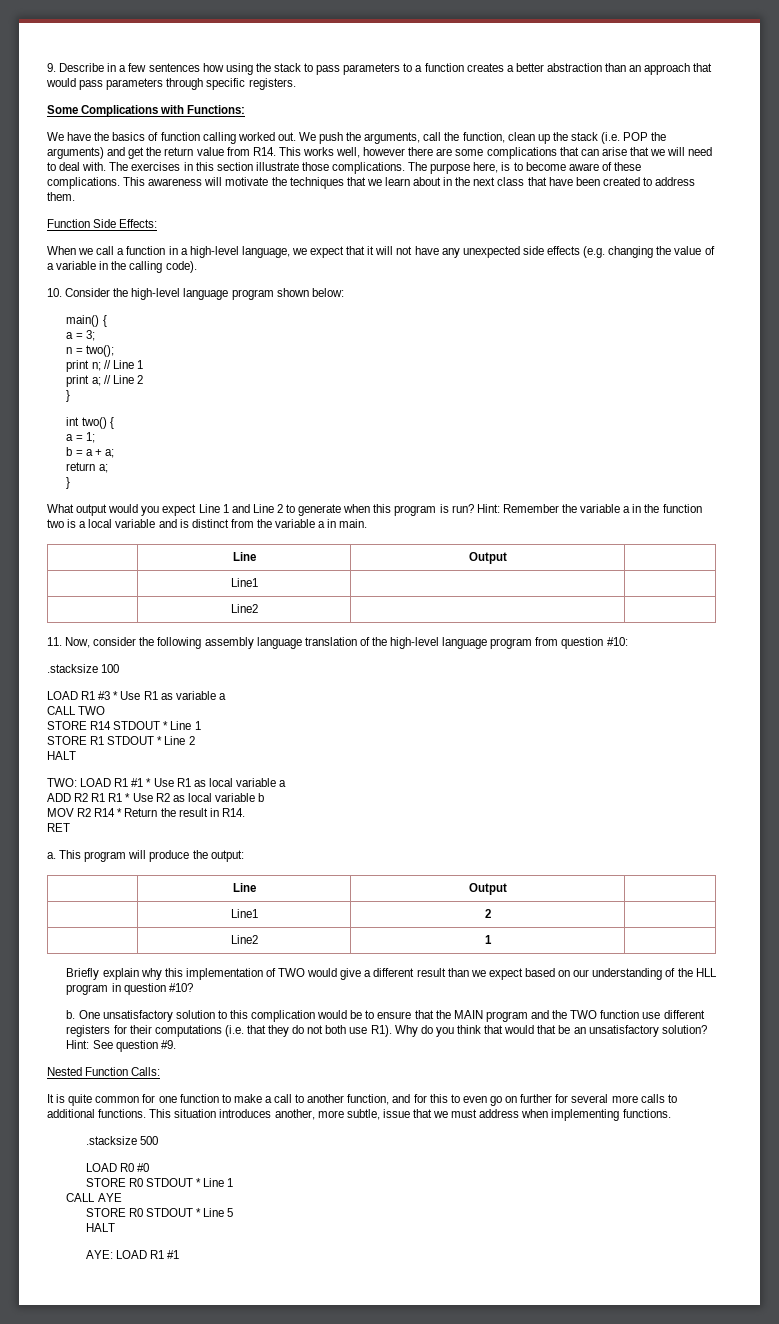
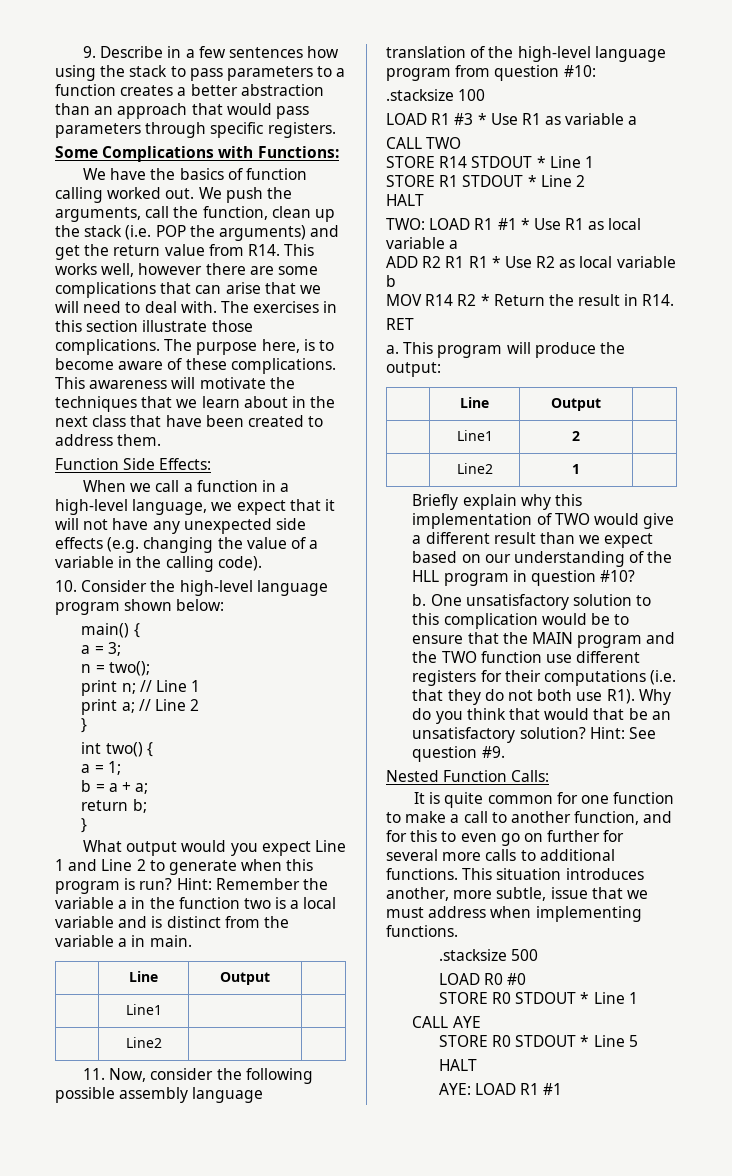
[98,464,108,473] a; -> [132,799,147,813] b;
(202, 643) none -> [55,1087,115,1103] possible
[77,808,116,817] R2 R14 -> [425,294,477,306] R14 R2

